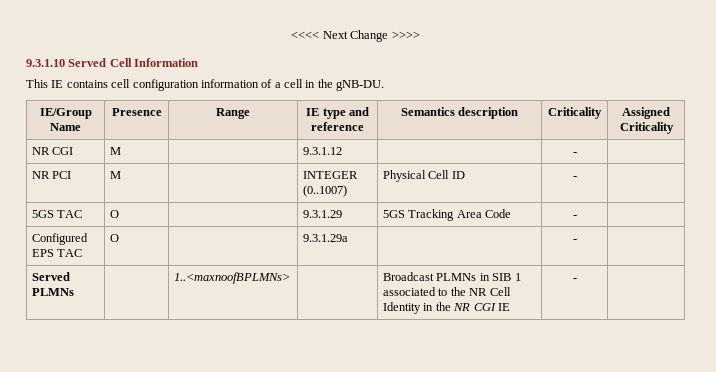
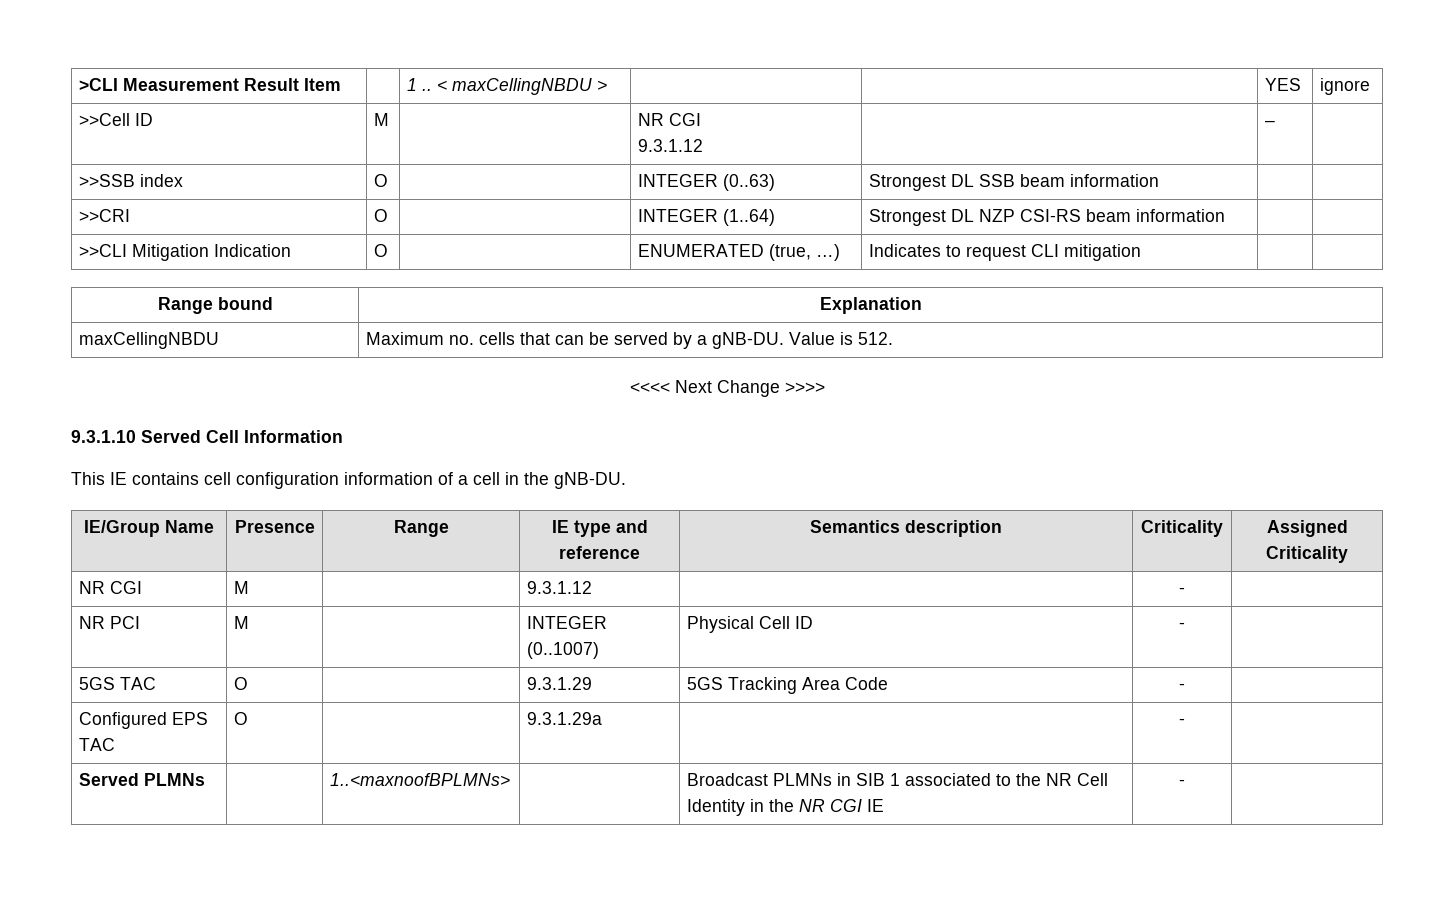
(291, 35) none -> [78,78,341,91] [406,78,607,95] [1264,78,1301,91] [1319,78,1370,95] [78,113,153,126] [373,113,389,126] [637,113,701,126] [637,139,703,152] [1264,120,1275,126] [78,174,183,187] [373,174,388,187] [637,174,775,191] [868,174,1159,191] [78,209,130,222] [373,209,388,222] [637,209,775,226] [868,209,1225,226] [78,244,291,261] [373,244,388,257] [637,244,840,261] [868,244,1141,261] [157,297,273,314] [819,297,922,314] [78,332,219,349] [365,332,893,349] >CLI Measurement Result Item | | 1 .. < maxCellingNBDU > | | | YES | ignore // >>Cell ID | M | | NR CGI // 9.3.1.12 | | – | // >>SSB index | O | | INTEGER (0..63) | Strongest DL SSB beam information | | // >>CRI | O | | INTEGER (1..64) | Strongest DL NZP CSI-RS beam information | | // >>CLI Mitigation Indication | O | | ENUMERATED (true, …) | Indicates to request CLI mitigation | | // Range bound | Explanation // maxCellingNBDU | Maximum no. cells that can be served by a gNB-DU. Value is 512. //

